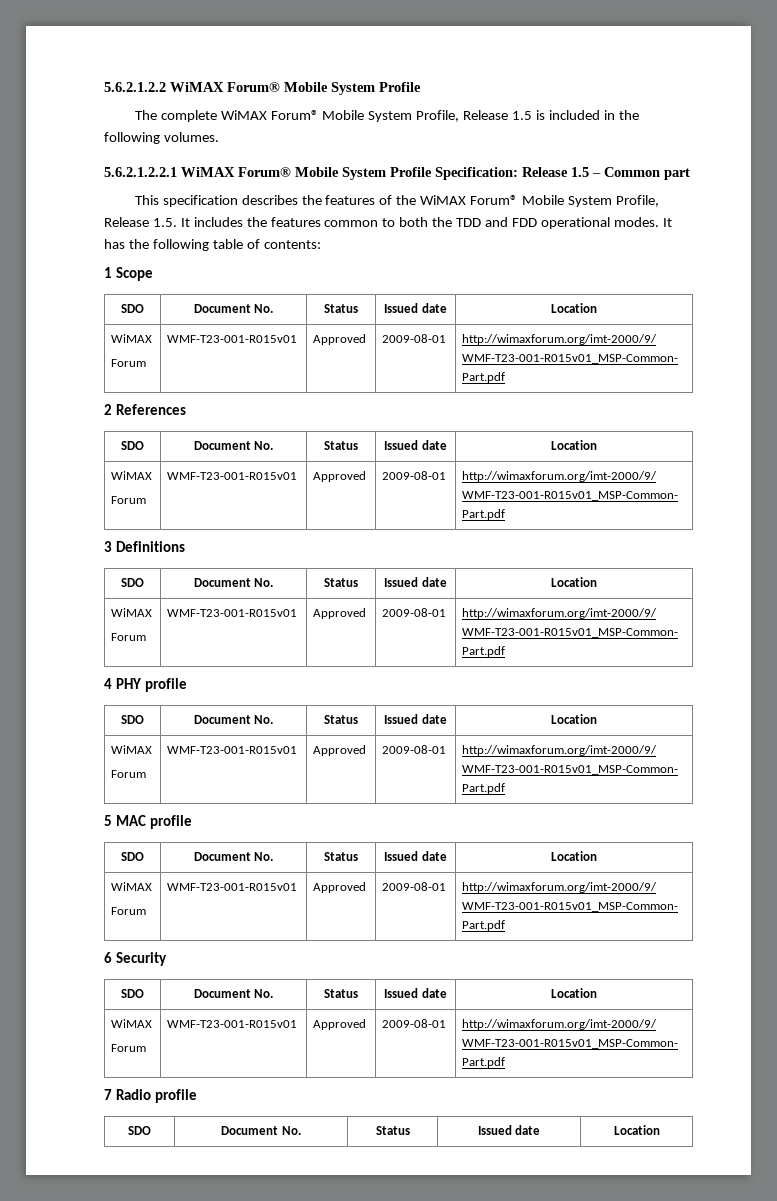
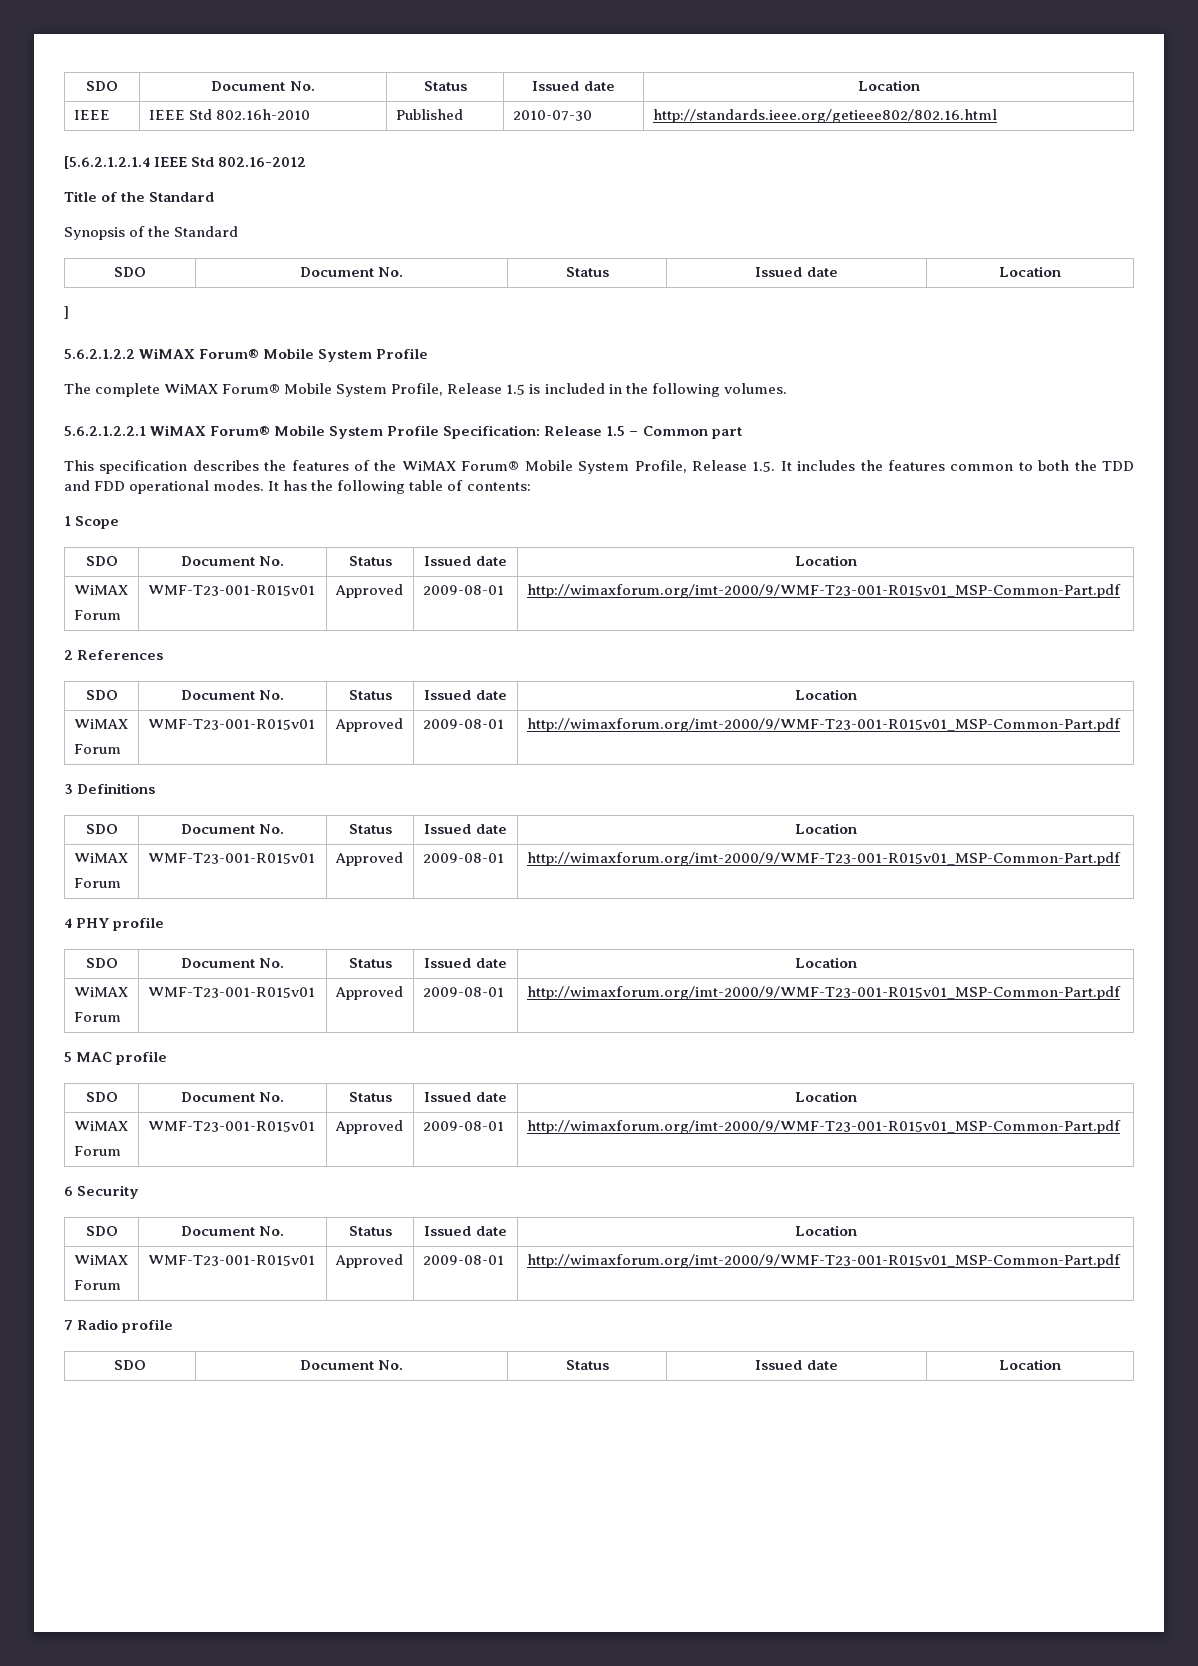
(104, 87) none -> [86,81,118,91] [211,81,315,91] [423,81,467,91] [532,81,615,91] [857,80,920,91] [73,110,110,120] [148,109,310,120] [395,109,463,120] [512,110,592,121] [652,109,997,123] [64,156,307,169] [64,191,215,202] [64,226,239,240] [114,267,146,277] [299,267,404,277] [565,267,609,277] [755,267,838,277] [999,266,1061,277] [64,306,69,319] SDO | Document No. | Status | Issued date | Location // IEEE | IEEE Std 802.16h-2010 | Published | 2010-07-30 | http://standards.ieee.org/getieee802/802.16.html // [5.6.2.1.2.1.4 IEEE Std 802.16-2012 // Title of the Standard // Synopsis of the Standard // SDO | Document No. | Status | Issued date | Location // ] //

